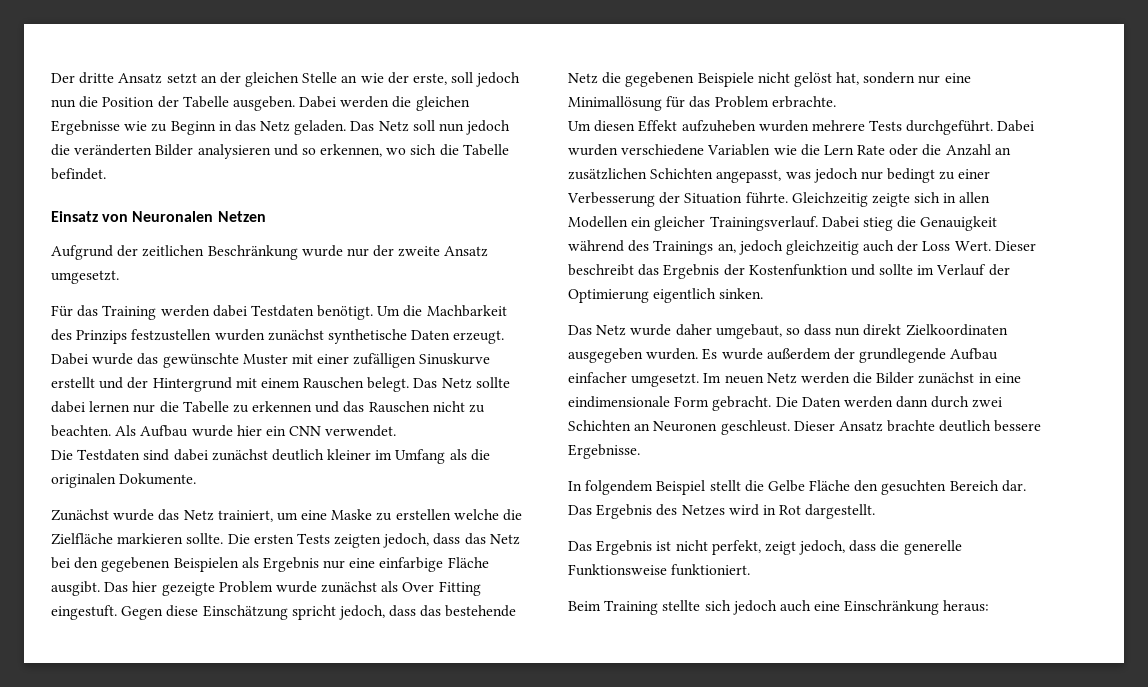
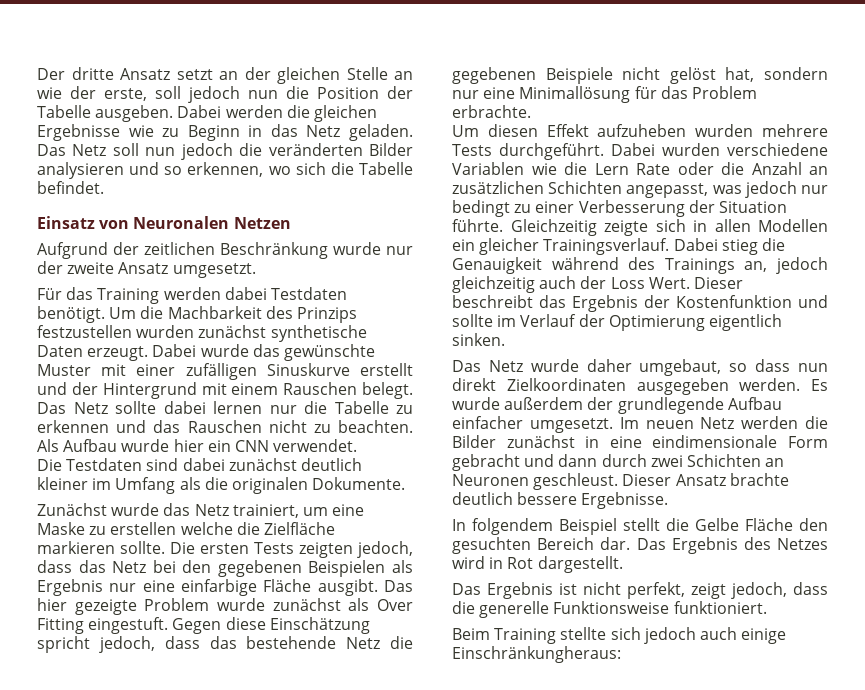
[646,348,699,360] wurden. -> [739,378,801,391] werden.
[712,396,893,411] gebracht. Die Daten werden -> [452,454,555,471] gebracht und
[814,600,990,615] eine Einschränkung heraus: -> [741,628,787,644] [452,646,621,663] einige Einschränkungheraus:

